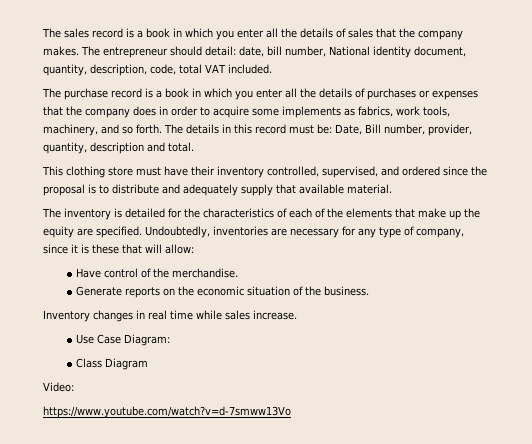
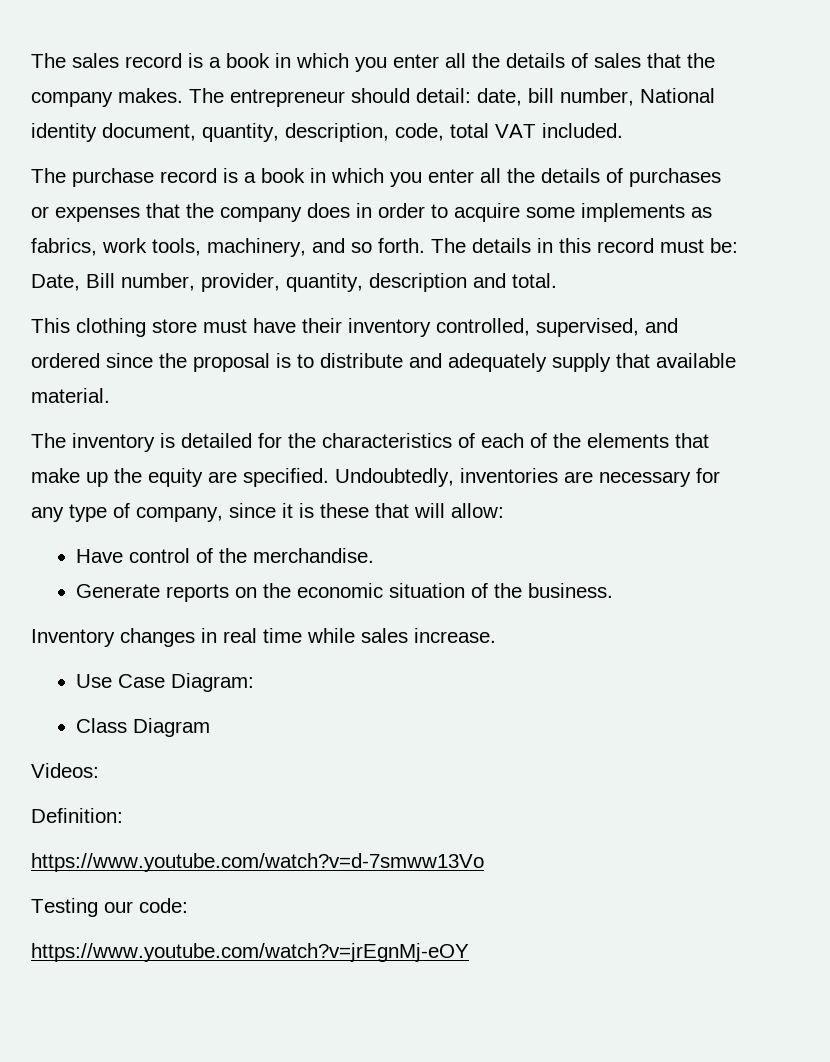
[43,382,74,392] Video: -> [31,763,99,778] [31,808,123,823] Videos: // Definition:
(291, 412) none -> [31,898,188,917] [31,943,469,962] // Testing our code: // https://www.youtube.com/watch?v=jrEgnMj-eOY

